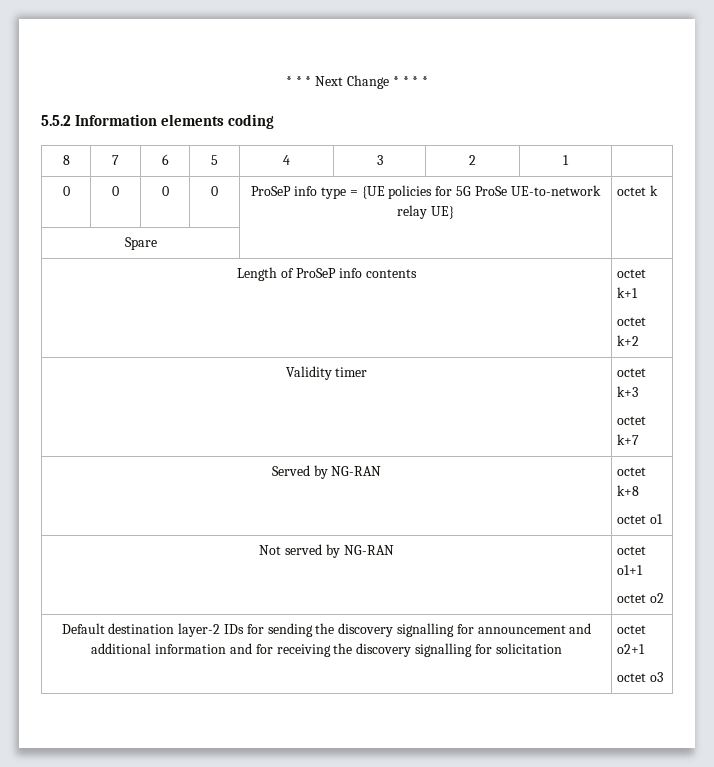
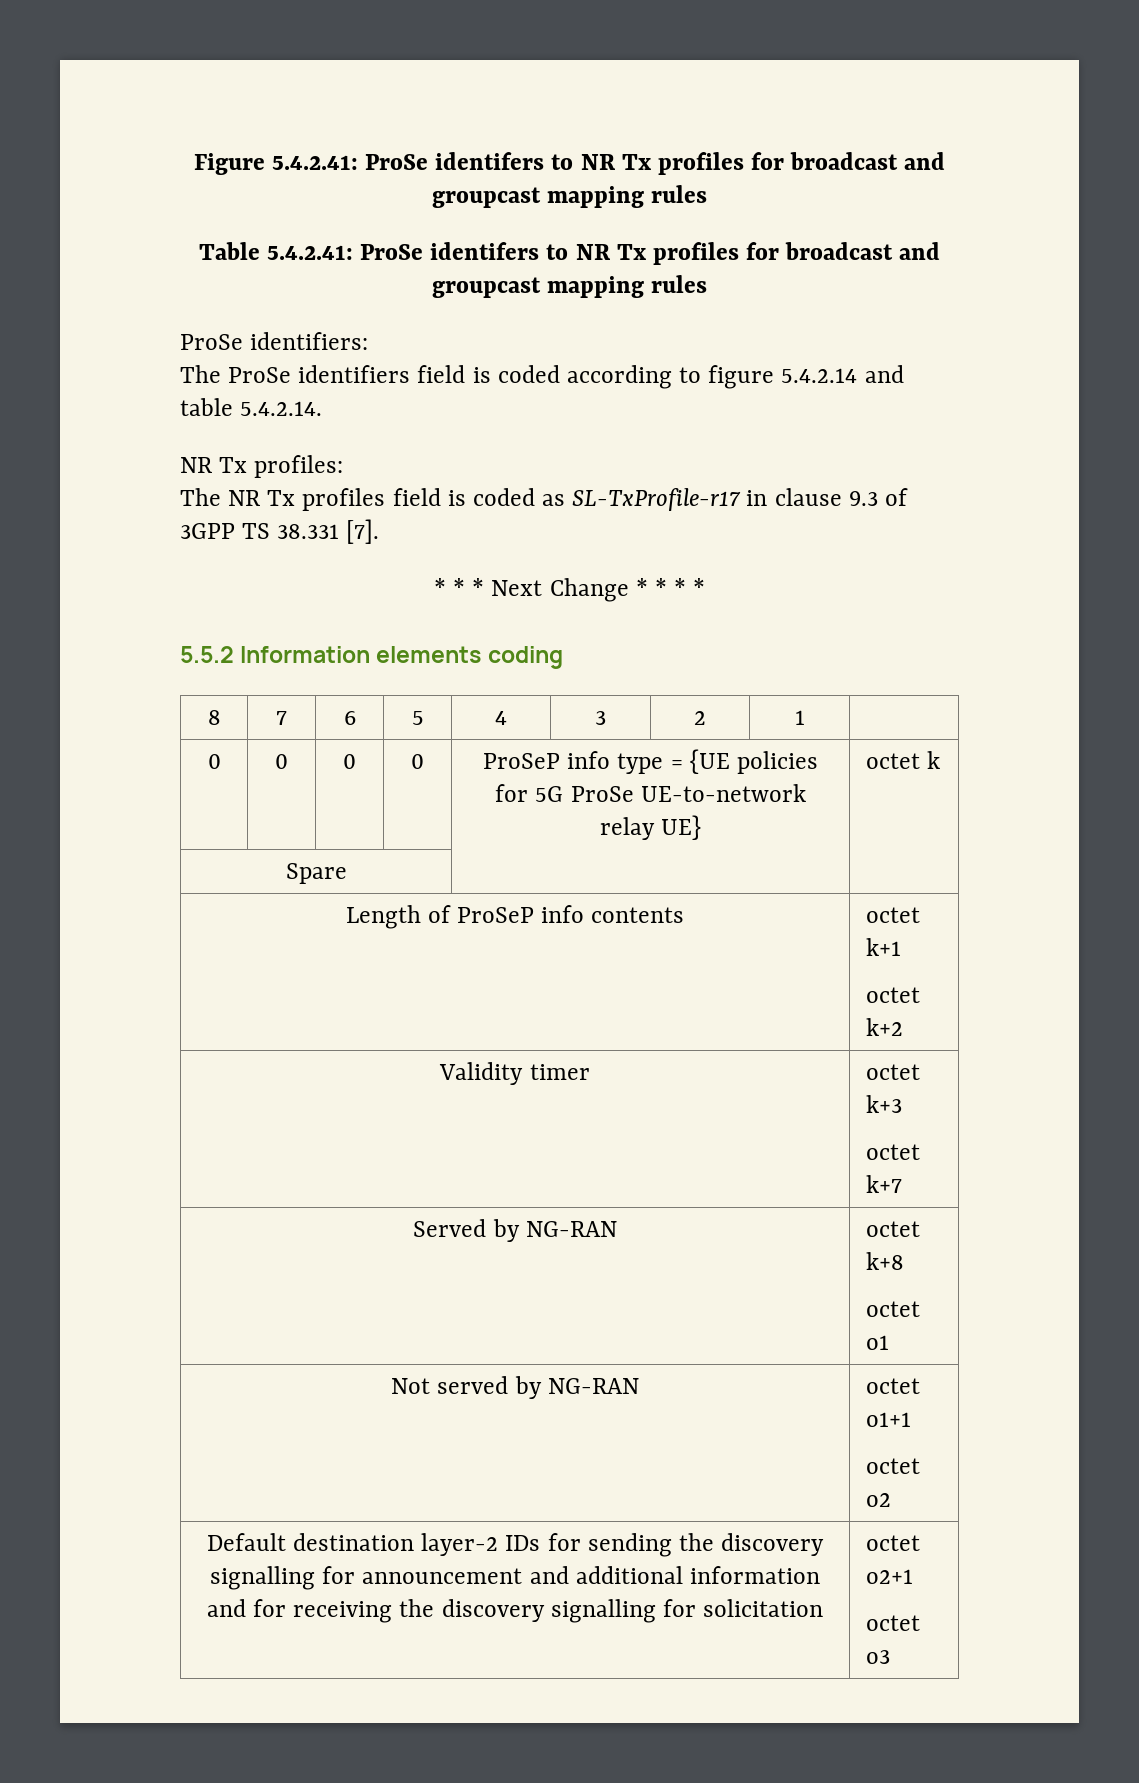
(285, 81) none -> [193,152,946,175] [431,185,708,208] [198,242,941,265] [431,275,708,298] [180,332,369,350] [180,365,904,389] [180,398,323,416] [180,455,344,478] [180,488,908,511] [180,519,380,544] Figure 5.4.2.41: ProSe identifers to NR Tx profiles for broadcast and groupcast mapping rules // Table 5.4.2.41: ProSe identifers to NR Tx profiles for broadcast and groupcast mapping rules // ProSe identifiers: // The ProSe identifiers field is coded according to figure 5.4.2.14 and table 5.4.2.14. // NR Tx profiles: // The NR Tx profiles field is coded as SL-TxProfile-r17 in clause 9.3 of 3GPP TS 38.331 [7]. //

